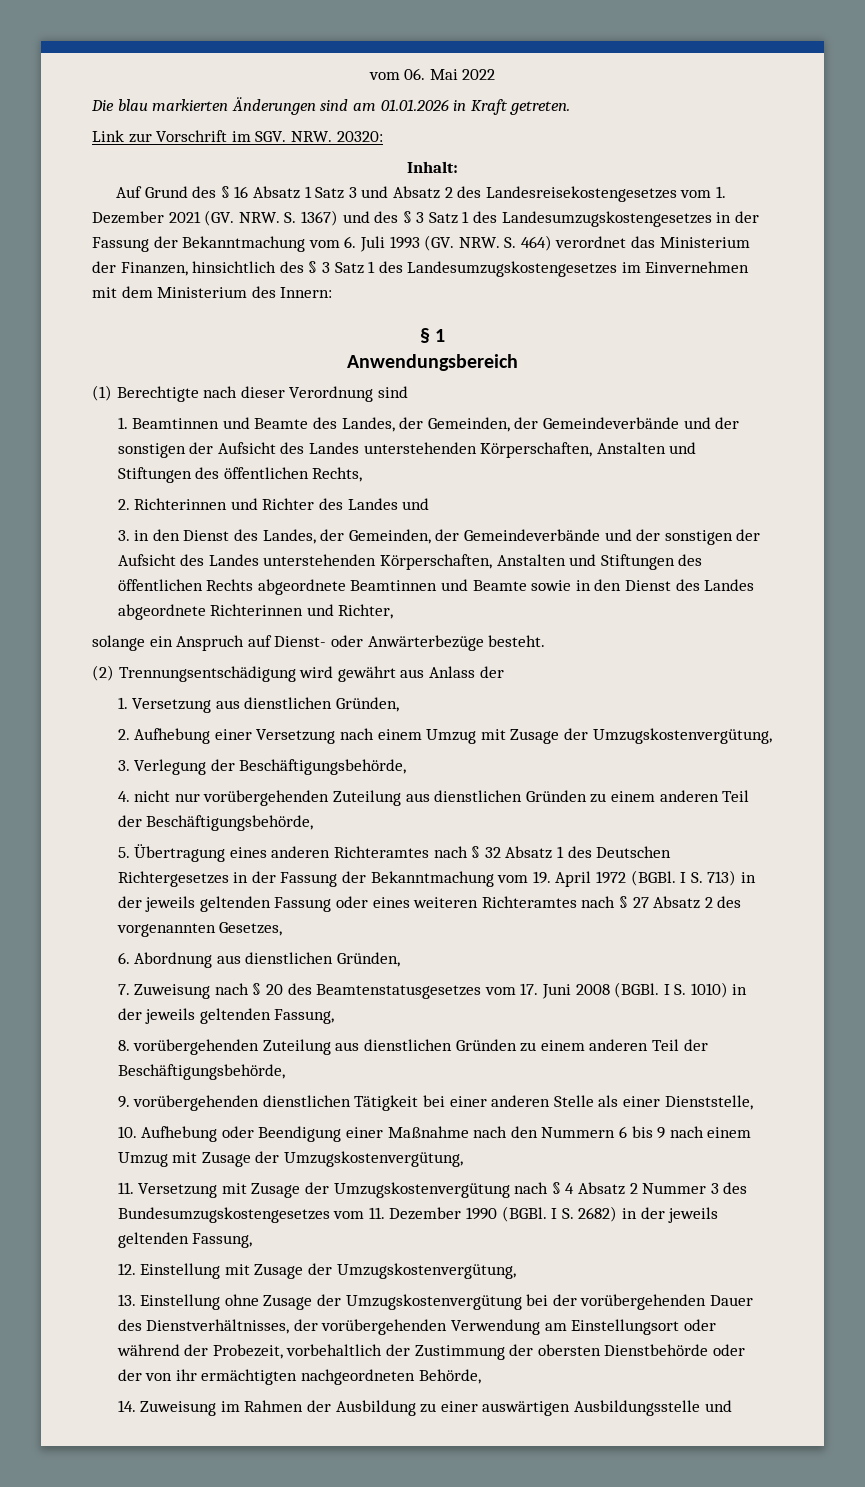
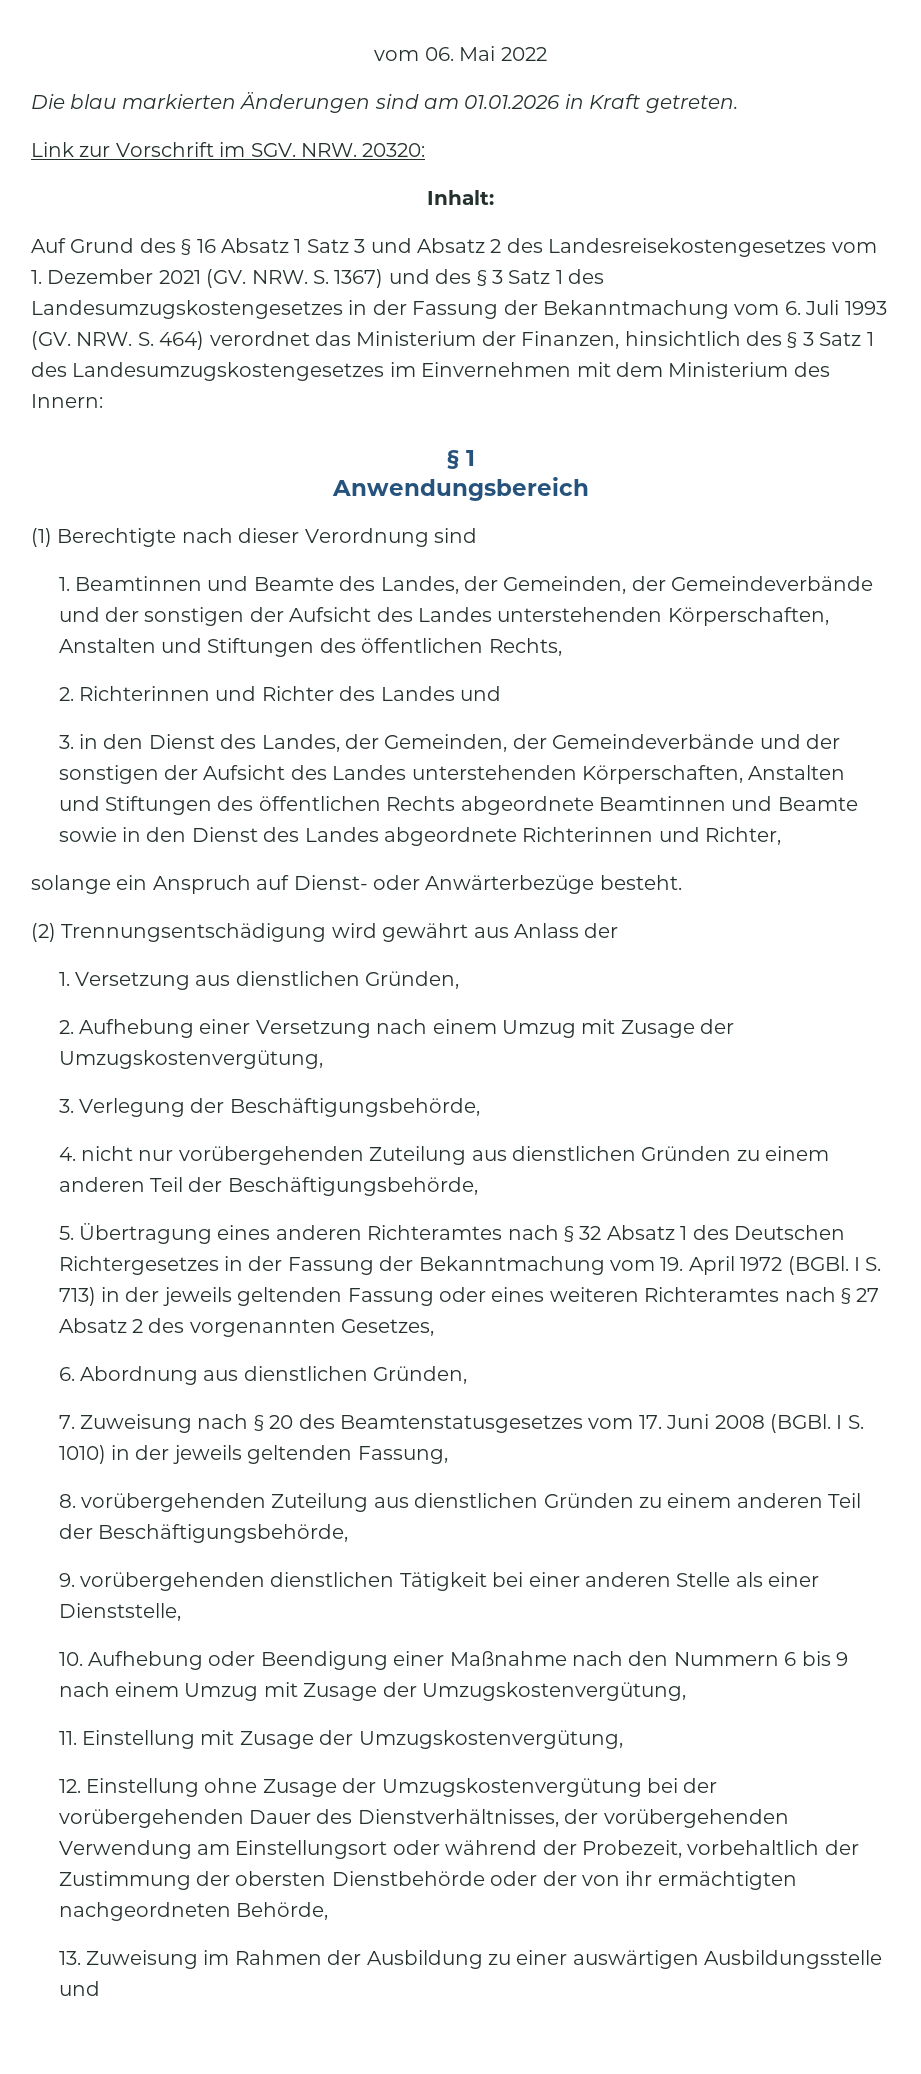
[138,1182,748,1198] [117,1206,719,1223] [117,1232,253,1248] [117,1263,136,1275] Versetzung mit Zusage der Umzugskostenvergütung nach § 4 Absatz 2 Nummer 3 des Bundesumzugskostengesetzes vom 11. Dezember 1990 (BGBl. I S. 2682) in der jeweils geltenden Fassung, // 12. -> (77, 1738) none
[117,1294,136,1306] 13. -> [58,1779,81,1793] 12.
[117,1400,136,1412] 14. -> [58,1951,81,1965] 13.

